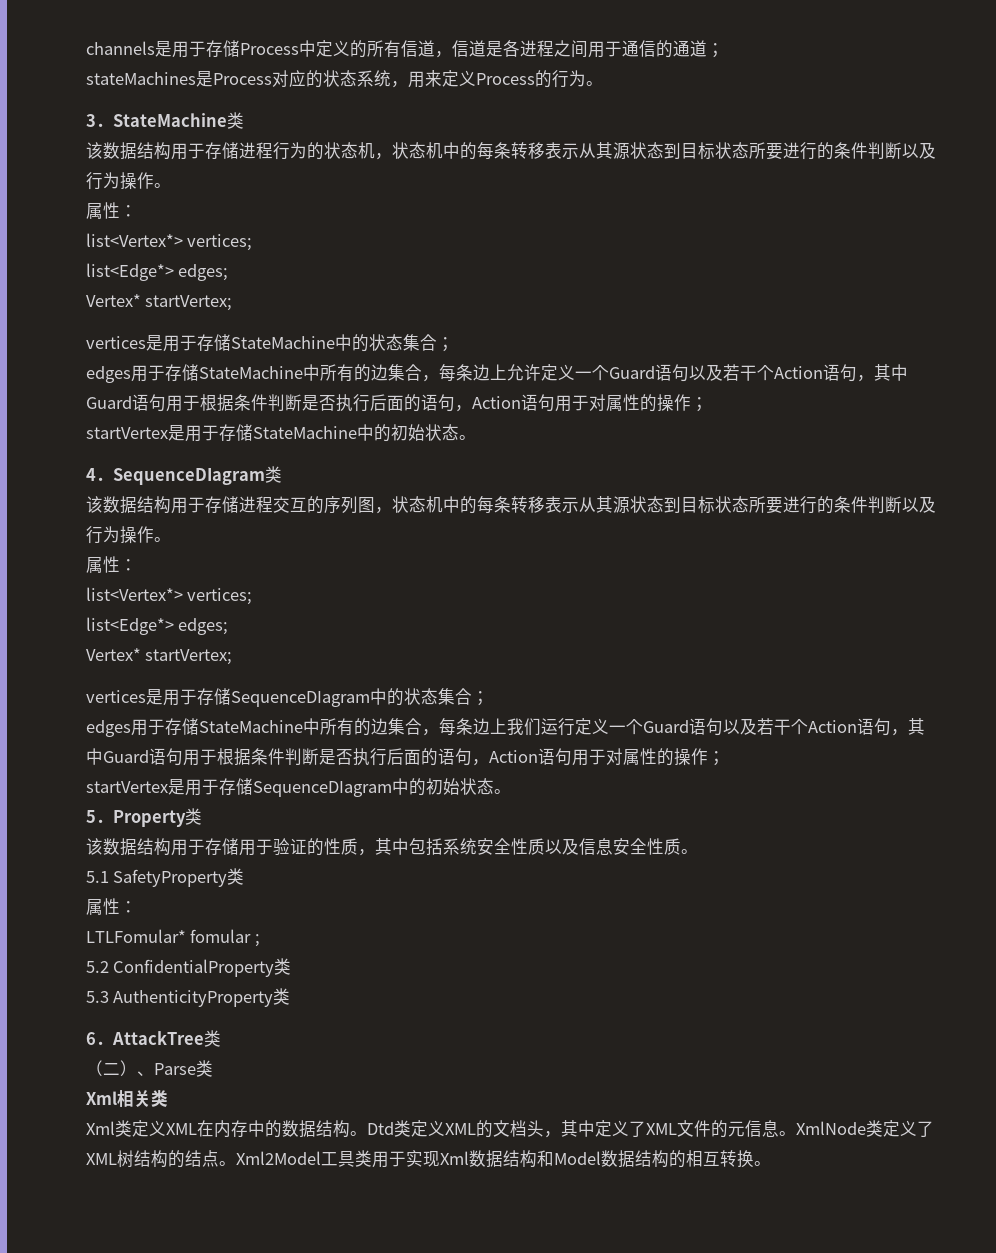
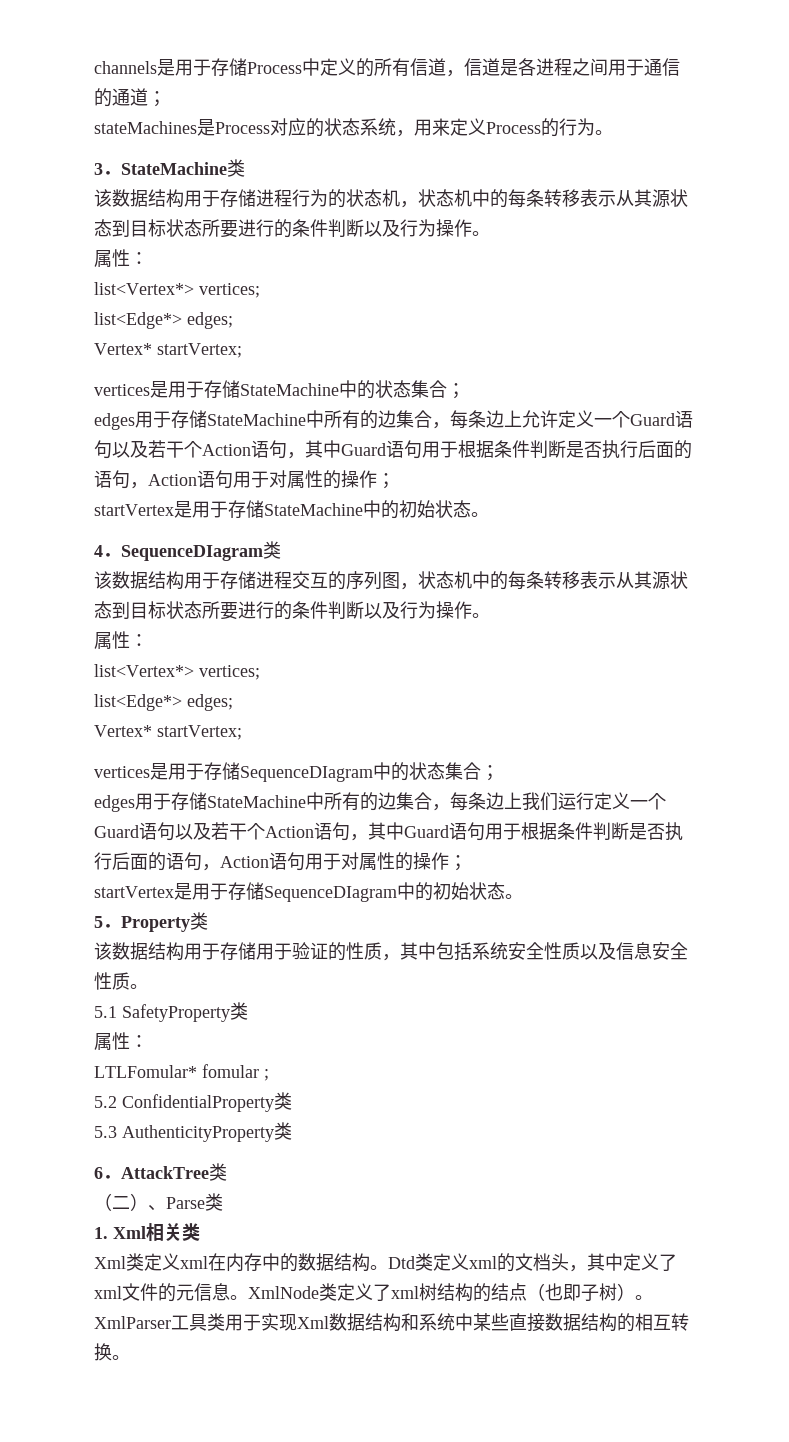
(213, 1068) none -> [94,1227,108,1239] 1.
[166,1123,197,1135] XML -> [180,1256,208,1269] xml
[445,1123,476,1135] XML -> [469,1256,497,1269] xml
[646,1123,677,1135] XML -> [94,1286,122,1299] xml
[86,1153,117,1165] XML -> [391,1286,419,1299] xml
[219,1151,321,1166] 。Xml2Model -> [527,1283,653,1302] [94,1316,171,1329] （也即子树）。XmlParser
[554,1151,601,1165] Model -> [419,1313,545,1332] 系统中某些直接

